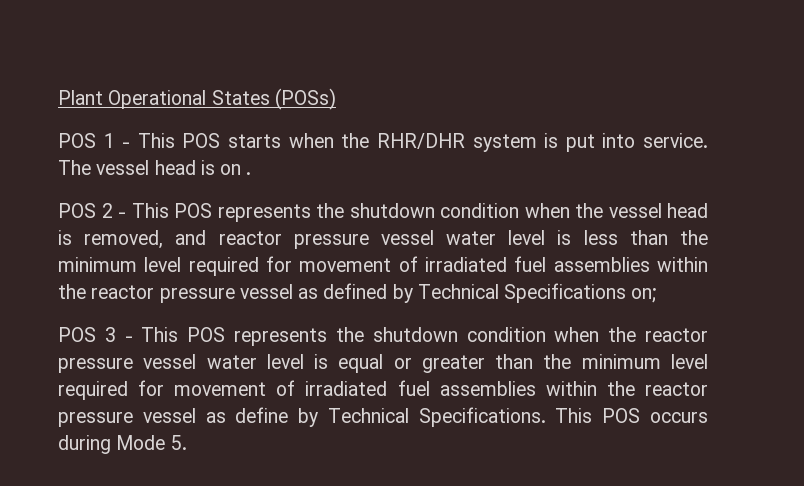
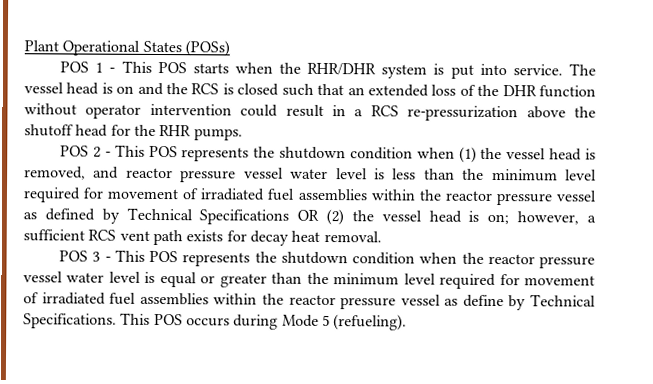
[246,172,252,175] . -> [137,82,597,98] [24,103,596,122] [24,124,243,141] and the RCS is closed such that an extended loss of the DHR function without operator intervention could result in a RCS re-pressurization above the shutoff head for the RHR pumps.
(570, 210) none -> [458,146,477,163] (1)
[631,288,657,303] on; -> [297,209,597,226] [23,229,382,246] OR (2) the vessel head is on; however, a sufficient RCS vent path exists for decay heat removal.
[170,435,187,450] 5. -> [321,314,408,331] 5 (refueling).

